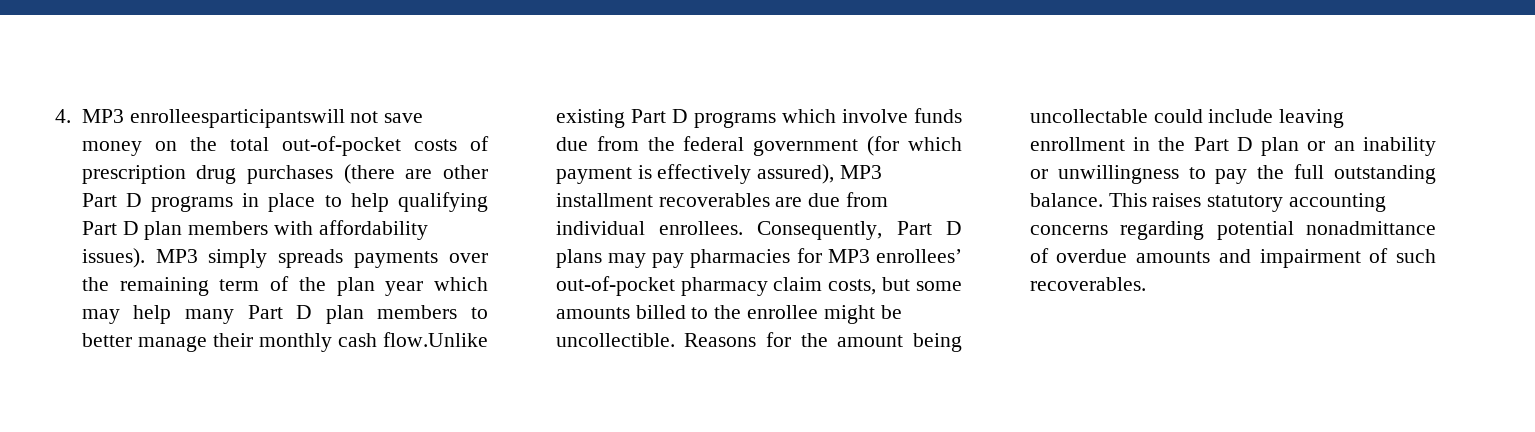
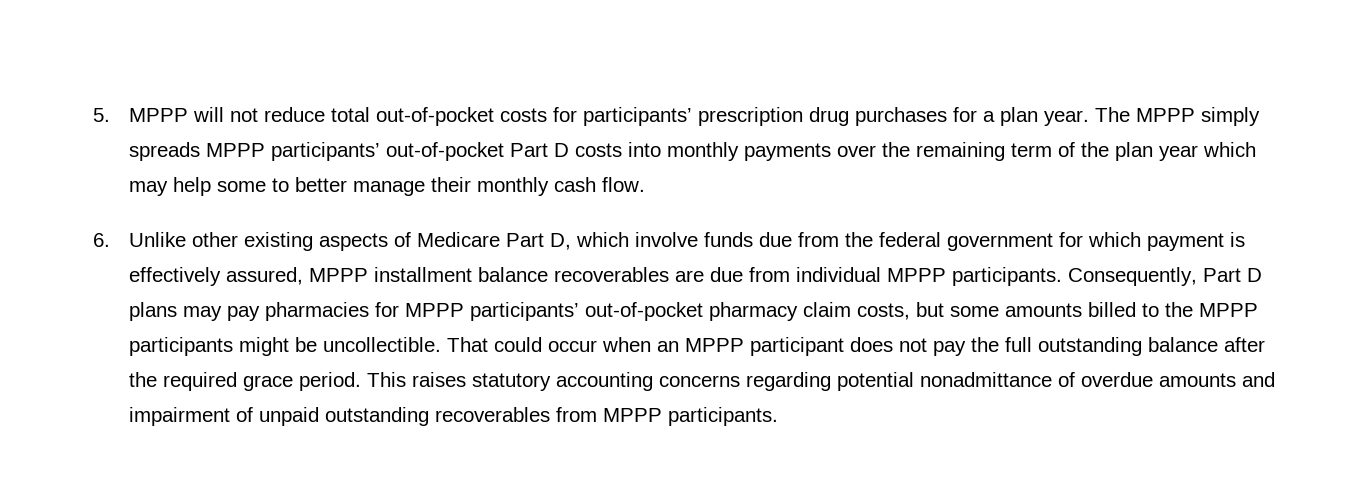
[55,109,424,128] [81,137,217,156] 4. MP3 enrolleesparticipantswill not save money on the -> [93,107,325,122] 5. MPPP will not reduce
[470,136,489,151] of -> [552,107,692,126] for participants’
[343,164,488,184] [81,192,489,212] [81,220,428,240] [81,248,344,268] (there are other Part D programs in place to help qualifying Part D plan members with affordability issues). MP3 simply spreads -> [952,107,1260,126] [128,142,739,161] for a plan year. The MPPP simply spreads MPPP participants’ out-of-pocket Part D costs into monthly
[184,305,458,324] many Part D plan members -> [216,181,266,192] some
[383,332,488,347] [555,109,776,128] flow.Unlike existing Part D programs -> [601,177,645,192] [93,232,571,251] flow. // 6. Unlike other existing aspects of Medicare Part D,
[867,136,900,156] (for -> [1058,232,1083,247] for
[757,164,882,184] [555,193,653,207] assured), MP3 installment -> [225,267,548,285] assured, MPPP installment balance
[659,221,744,235] enrollees. -> [886,267,1062,286] MPPP participants.
[827,249,962,263] MP3 enrollees’ -> [404,302,579,321] MPPP participants’
[746,305,818,319] enrollee -> [1198,303,1258,317] [128,337,233,356] MPPP participants
[684,332,962,352] [1029,109,1345,128] [1029,137,1436,156] [1029,164,1436,184] [1029,193,1103,207] Reasons for the amount being uncollectable could include leaving enrollment in the Part D plan or an inability or unwillingness to pay the full outstanding balance. -> [446,337,1265,356] [128,372,361,391] That could occur when an MPPP participant does not pay the full outstanding balance after the required grace period.
[1396,249,1436,263] [1029,277,1146,291] such recoverables. -> [258,407,778,426] unpaid outstanding recoverables from MPPP participants.

